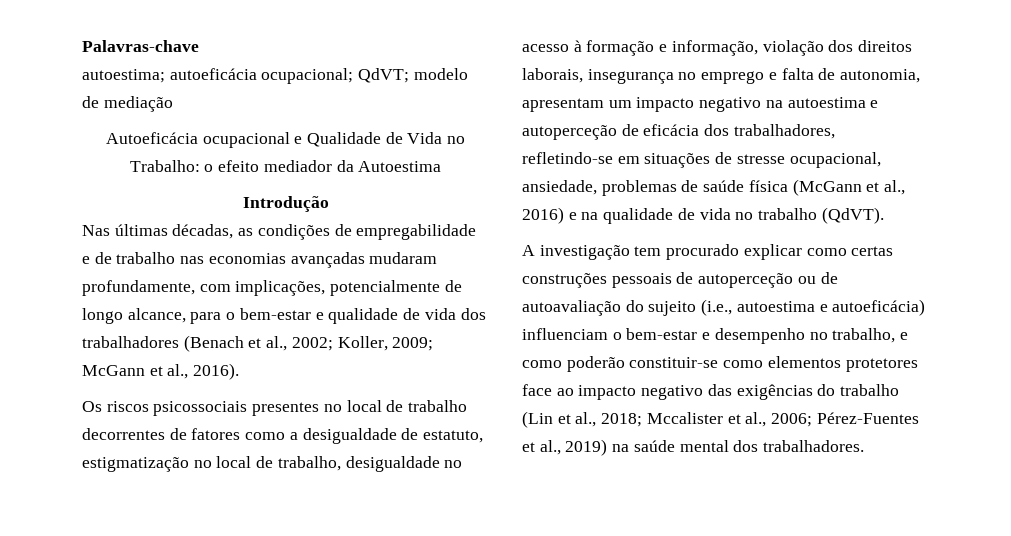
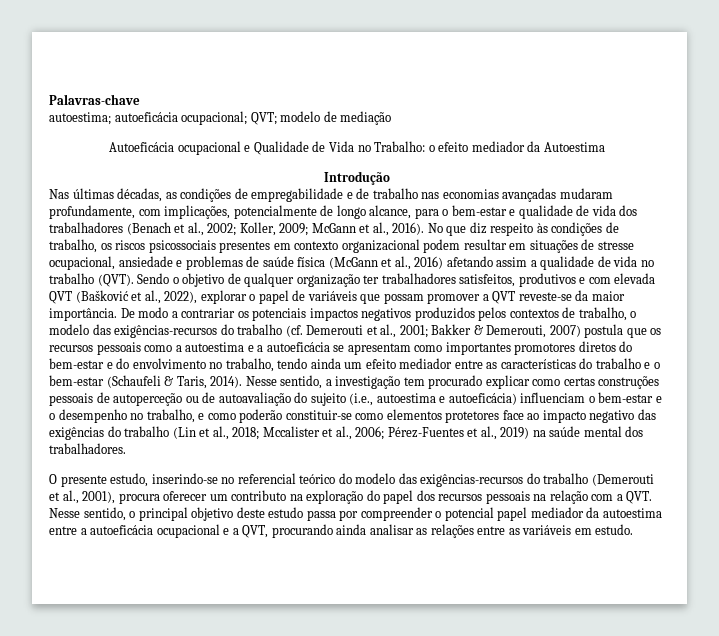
[358,68,410,83] QdVT; -> [250,112,277,125] QVT;
[82,400,468,416] [82,428,484,444] [82,456,463,472] [522,40,913,56] [522,68,921,84] [522,97,879,112] [522,124,835,140] [522,152,613,164] // Os riscos psicossociais presentes no local de trabalho decorrentes de fatores como a desigualdade de estatuto, estigmatização no local de trabalho, desigualdade no acesso à formação e informação, violação dos direitos laborais, insegurança no emprego e falta de autonomia, apresentam um impacto negativo na autoestima e autoperceção de eficácia dos trabalhadores, refletindo-se -> [427,222,619,236] [49,239,507,253] No que diz respeito às condições de trabalho, os riscos psicossociais presentes em contexto organizacional podem resultar
[522,180,597,195] ansiedade, -> [118,256,183,267] ansiedade e
[568,212,599,220] e na -> [446,256,537,267] afetando assim a
[821,207,884,224] [522,245,535,256] (QdVT). // A -> [97,273,656,287] [49,290,625,304] [49,307,637,321] [49,324,662,338] [49,341,633,355] [49,358,660,372] [49,375,332,389] (QVT). Sendo o objetivo de qualquer organização ter trabalhadores satisfeitos, produtivos e com elevada QVT (Bašković et al., 2022), explorar o papel de variáveis que possam promover a QVT reveste-se da maior importância. De modo a contrariar os potenciais impactos negativos produzidos pelos contextos de trabalho, o modelo das exigências-recursos do trabalho (cf. Demerouti et al., 2001; Bakker & Demerouti, 2007) postula que os recursos pessoais como a autoestima e a autoeficácia se apresentam como importantes promotores diretos do bem-estar e do envolvimento no trabalho, tendo ainda um efeito mediador entre as características do trabalho e o bem-estar (Schaufeli & Taris, 2014). Nesse sentido, a
(711, 336) none -> [49,413,55,420] o
(865, 446) none -> [49,473,654,487] [49,490,653,504] [49,507,662,521] [49,524,634,538] // O presente estudo, inserindo-se no referencial teórico do modelo das exigências-recursos do trabalho (Demerouti et al., 2001), procura oferecer um contributo na exploração do papel dos recursos pessoais na relação com a QVT. Nesse sentido, o principal objetivo deste estudo passa por compreender o potencial papel mediador da autoestima entre a autoeficácia ocupacional e a QVT, procurando ainda analisar as relações entre as variáveis em estudo.

